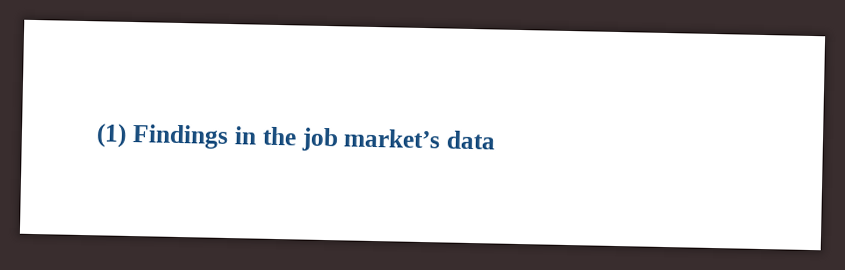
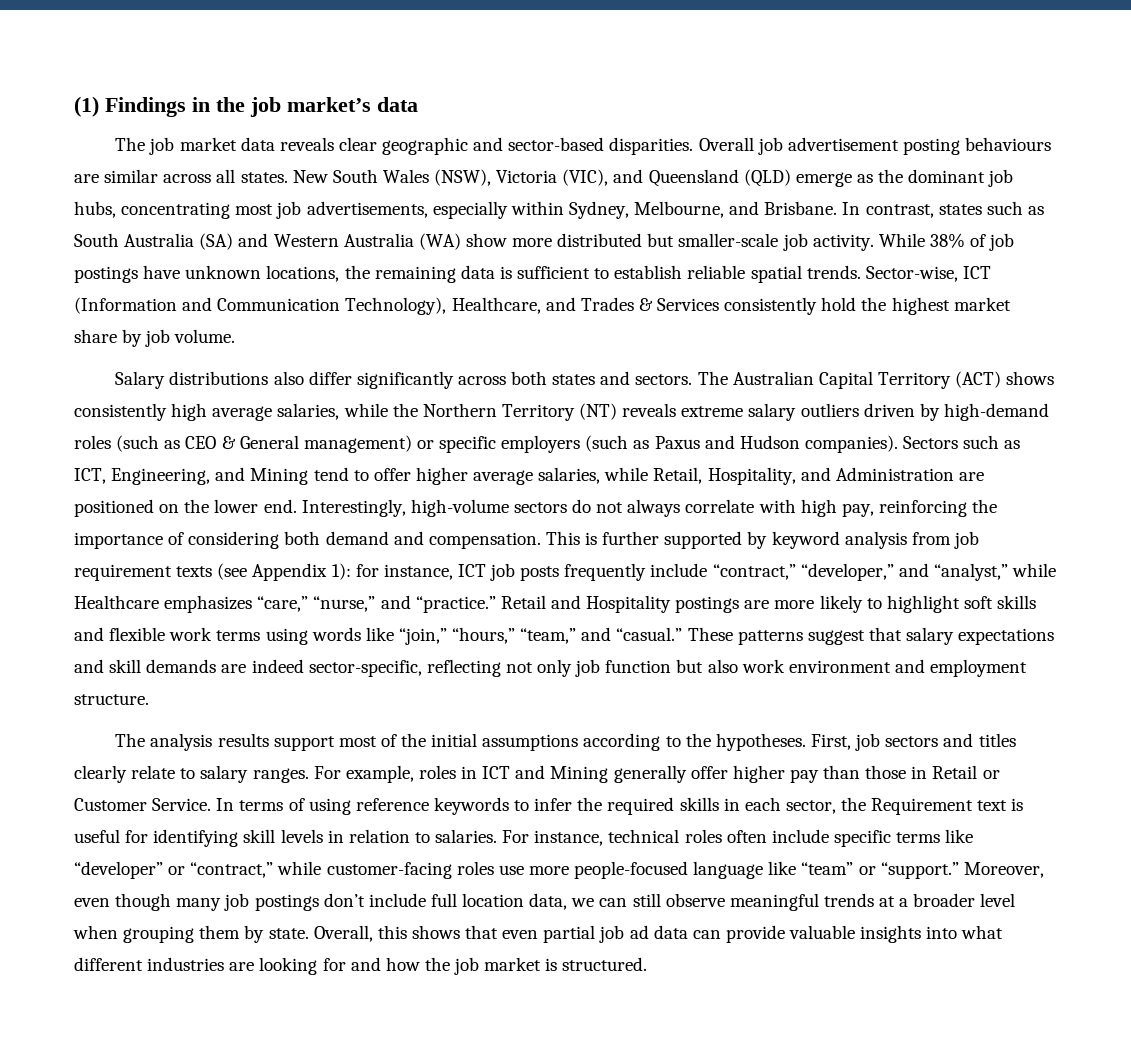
(497, 140) none -> [115,137,1052,155] [74,169,1014,187] [74,201,1044,219] [74,233,1015,251] [74,265,991,283] [74,297,1011,315] [74,329,236,347] [115,371,1055,389] [74,403,1049,421] [74,435,1021,453] [74,467,984,485] [74,499,998,517] [74,531,979,549] [74,563,1057,581] [74,595,1037,613] [74,627,1055,645] [74,659,1028,677] [74,694,149,705] [115,733,1016,751] [74,765,1000,783] [74,797,1024,815] [74,829,974,847] [74,861,1044,879] [74,893,1016,911] [73,925,1004,943] [74,957,648,975] // The job market data reveals clear geographic and sector-based disparities. Overall job advertisement posting behaviours are similar across all states. New South Wales (NSW), Victoria (VIC), and Queensland (QLD) emerge as the dominant job hubs, concentrating most job advertisements, especially within Sydney, Melbourne, and Brisbane. In contrast, states such as South Australia (SA) and Western Australia (WA) show more distributed but smaller-scale job activity. While 38% of job postings have unknown locations, the remaining data is sufficient to establish reliable spatial trends. Sector-wise, ICT (Information and Communication Technology), Healthcare, and Trades & Services consistently hold the highest market share by job volume. // Salary distributions also differ significantly across both states and sectors. The Australian Capital Territory (ACT) shows consistently high average salaries, while the Northern Territory (NT) reveals extreme salary outliers driven by high-demand roles (such as CEO & General management) or specific employers (such as Paxus and Hudson companies). Sectors such as ICT, Engineering, and Mining tend to offer higher average salaries, while Retail, Hospitality, and Administration are positioned on the lower end. Interestingly, high-volume sectors do not always correlate with high pay, reinforcing the importance of considering both demand and compensation. This is further supported by keyword analysis from job requirement texts (see Appendix 1): for instance, ICT job posts frequently include “contract,” “developer,” and “analyst,” while Healthcare emphasizes “care,” “nurse,” and “practice.” Retail and Hospitality postings are more likely to highlight soft skills and flexible work terms using words like “join,” “hours,” “team,” and “casual.” These patterns suggest that salary expectations and skill demands are indeed sector-specific, reflecting not only job function but also work environment and employment structure. // The analysis results support most of the initial assumptions according to the hypotheses. First, job sectors and titles clearly relate to salary ranges. For example, roles in ICT and Mining generally offer higher pay than those in Retail or Customer Service. In terms of using reference keywords to infer the required skills in each sector, the Requirement text is useful for identifying skill levels in relation to salaries. For instance, technical roles often include specific terms like “developer” or “contract,” while customer-facing roles use more people-focused language like “team” or “support.” Moreover, even though many job postings don’t include full location data, we can still observe meaningful trends at a broader level when grouping them by state. Overall, this shows that even partial job ad data can provide valuable insights into what different industries are looking for and how the job market is structured.

